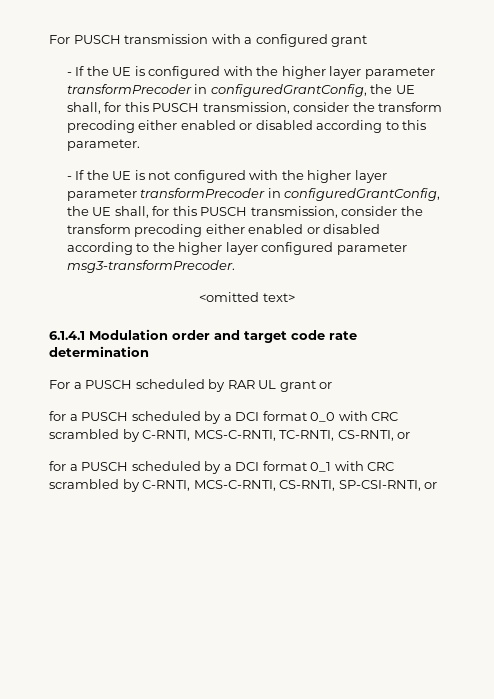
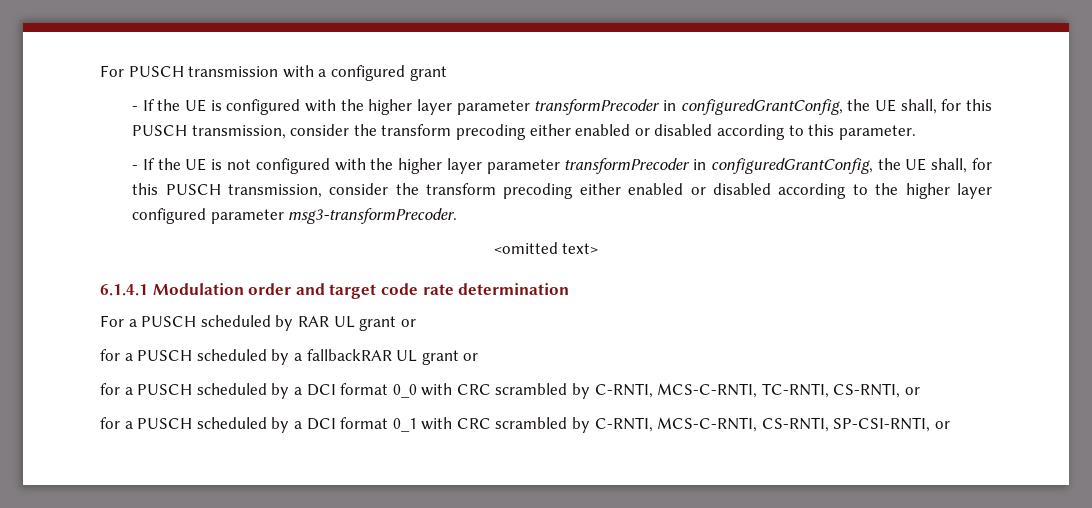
(333, 385) none -> [100,349,479,365] // for a PUSCH scheduled by a fallbackRAR UL grant or

